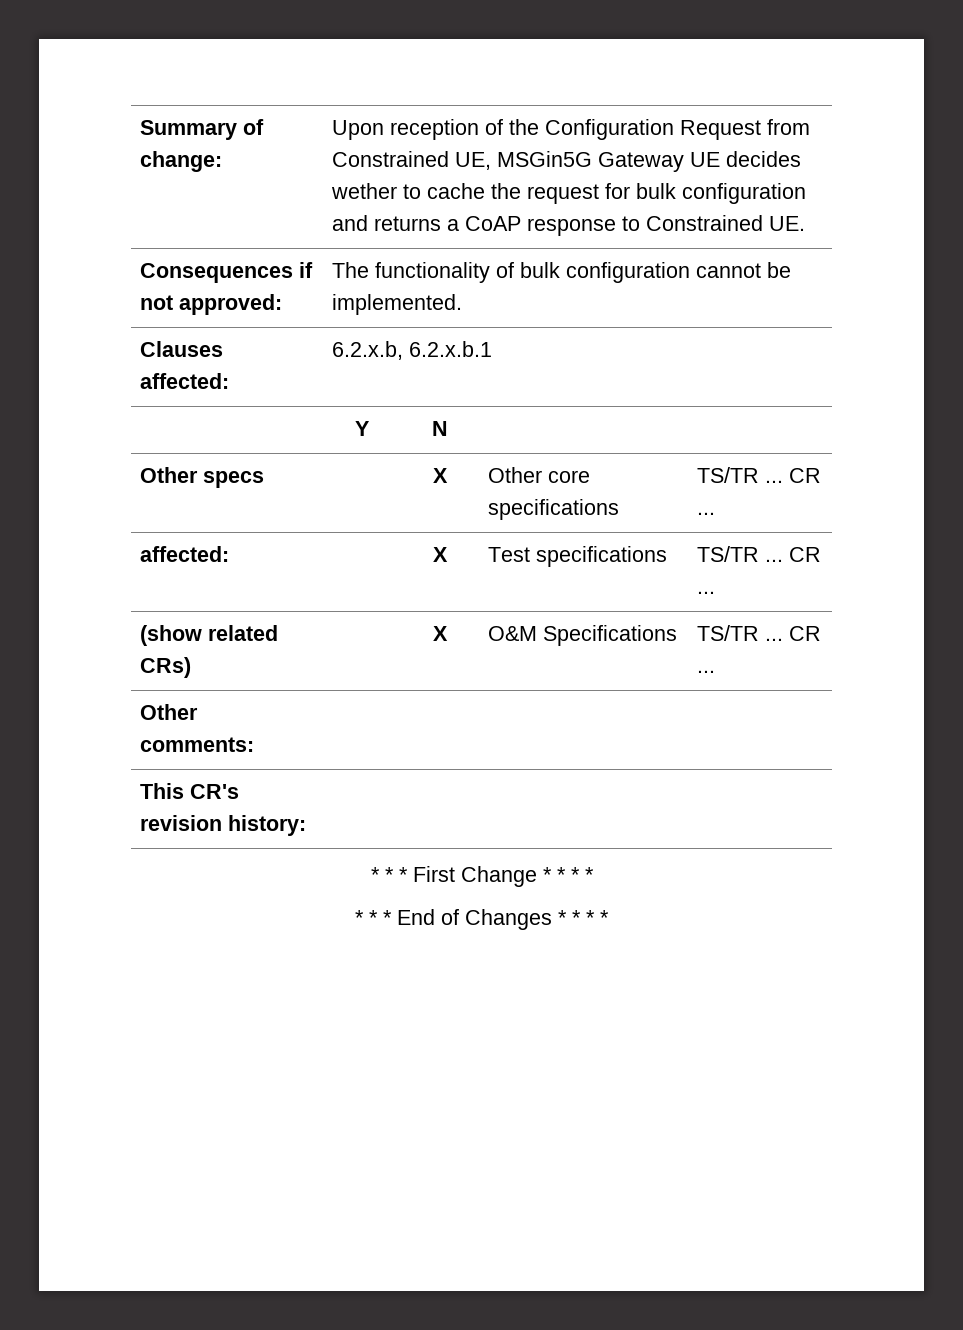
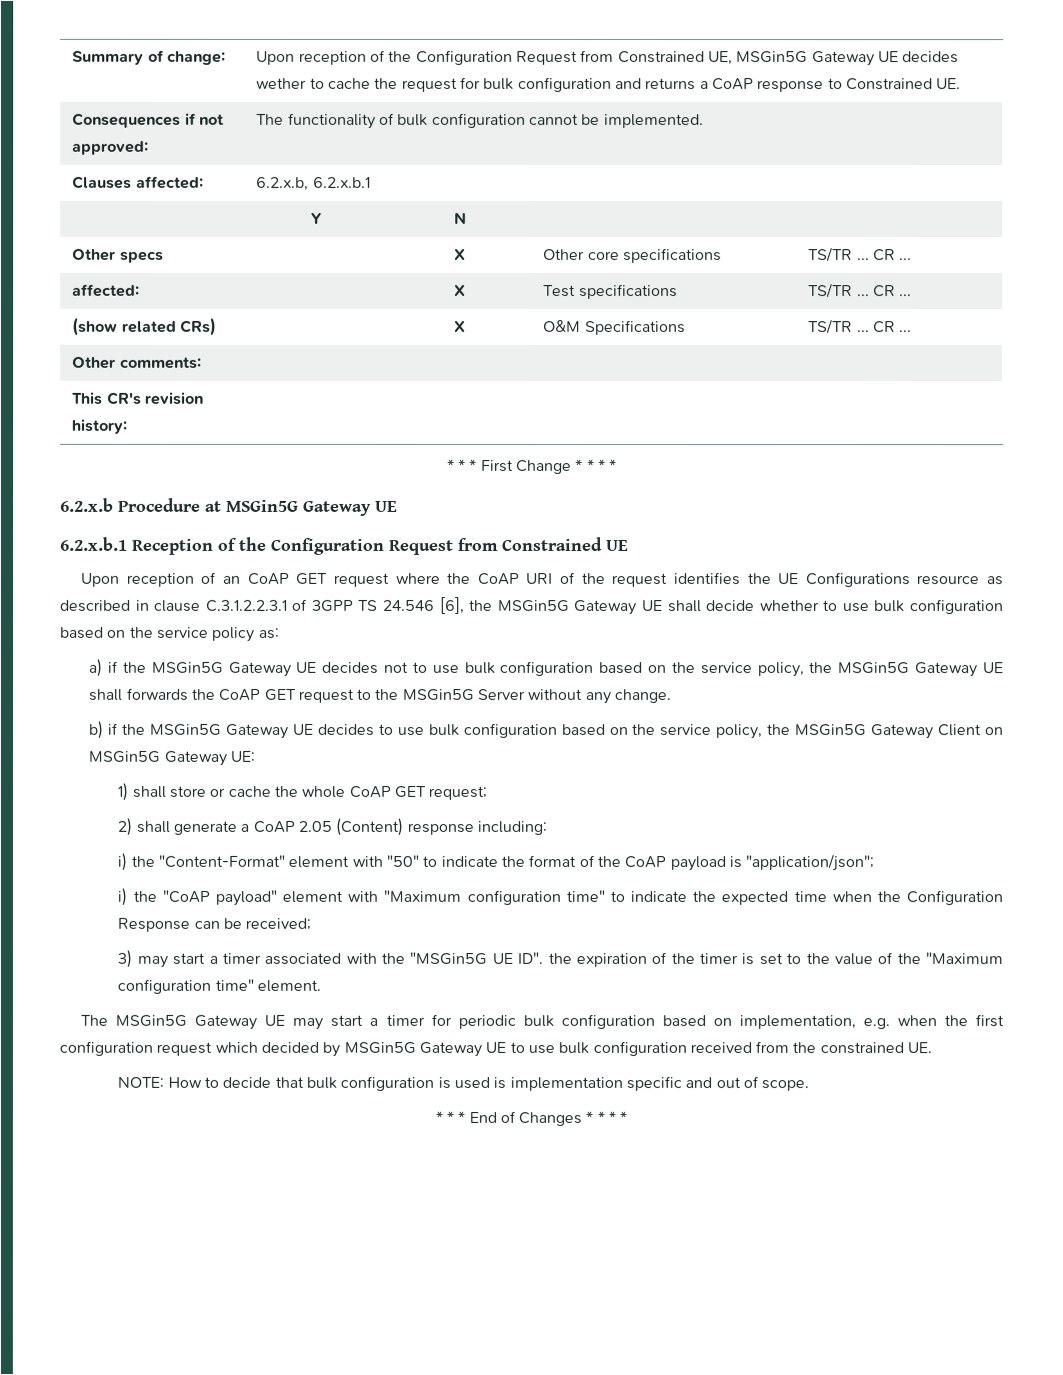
(594, 874) none -> [60,497,398,516] [60,536,629,555] [81,571,1004,588] [60,596,1004,616] [60,626,280,642] [89,658,1004,678] [88,687,672,705] [88,720,1003,740] [88,750,255,766] [117,782,488,801] [117,817,548,836] [117,852,875,872] [117,887,1004,906] [117,917,312,932] [117,949,1003,968] [117,978,322,994] [80,1013,1004,1030] [59,1040,933,1057] [117,1075,810,1092] // 6.2.x.b Procedure at MSGin5G Gateway UE // 6.2.x.b.1 Reception of the Configuration Request from Constrained UE // Upon reception of an CoAP GET request where the CoAP URI of the request identifies the UE Configurations resource as described in clause C.3.1.2.2.3.1 of 3GPP TS 24.546 [6], the MSGin5G Gateway UE shall decide whether to use bulk configuration based on the service policy as: // a) if the MSGin5G Gateway UE decides not to use bulk configuration based on the service policy, the MSGin5G Gateway UE shall forwards the CoAP GET request to the MSGin5G Server without any change. // b) if the MSGin5G Gateway UE decides to use bulk configuration based on the service policy, the MSGin5G Gateway Client on MSGin5G Gateway UE: // 1) shall store or cache the whole CoAP GET request; // 2) shall generate a CoAP 2.05 (Content) response including: // i) the "Content-Format" element with "50" to indicate the format of the CoAP payload is "application/json"; // i) the "CoAP payload" element with "Maximum configuration time" to indicate the expected time when the Configuration Response can be received; // 3) may start a timer associated with the "MSGin5G UE ID". the expiration of the timer is set to the value of the "Maximum configuration time" element. // The MSGin5G Gateway UE may start a timer for periodic bulk configuration based on implementation, e.g. when the first configuration request which decided by MSGin5G Gateway UE to use bulk configuration received from the constrained UE. // NOTE: How to decide that bulk configuration is used is implementation specific and out of scope.

